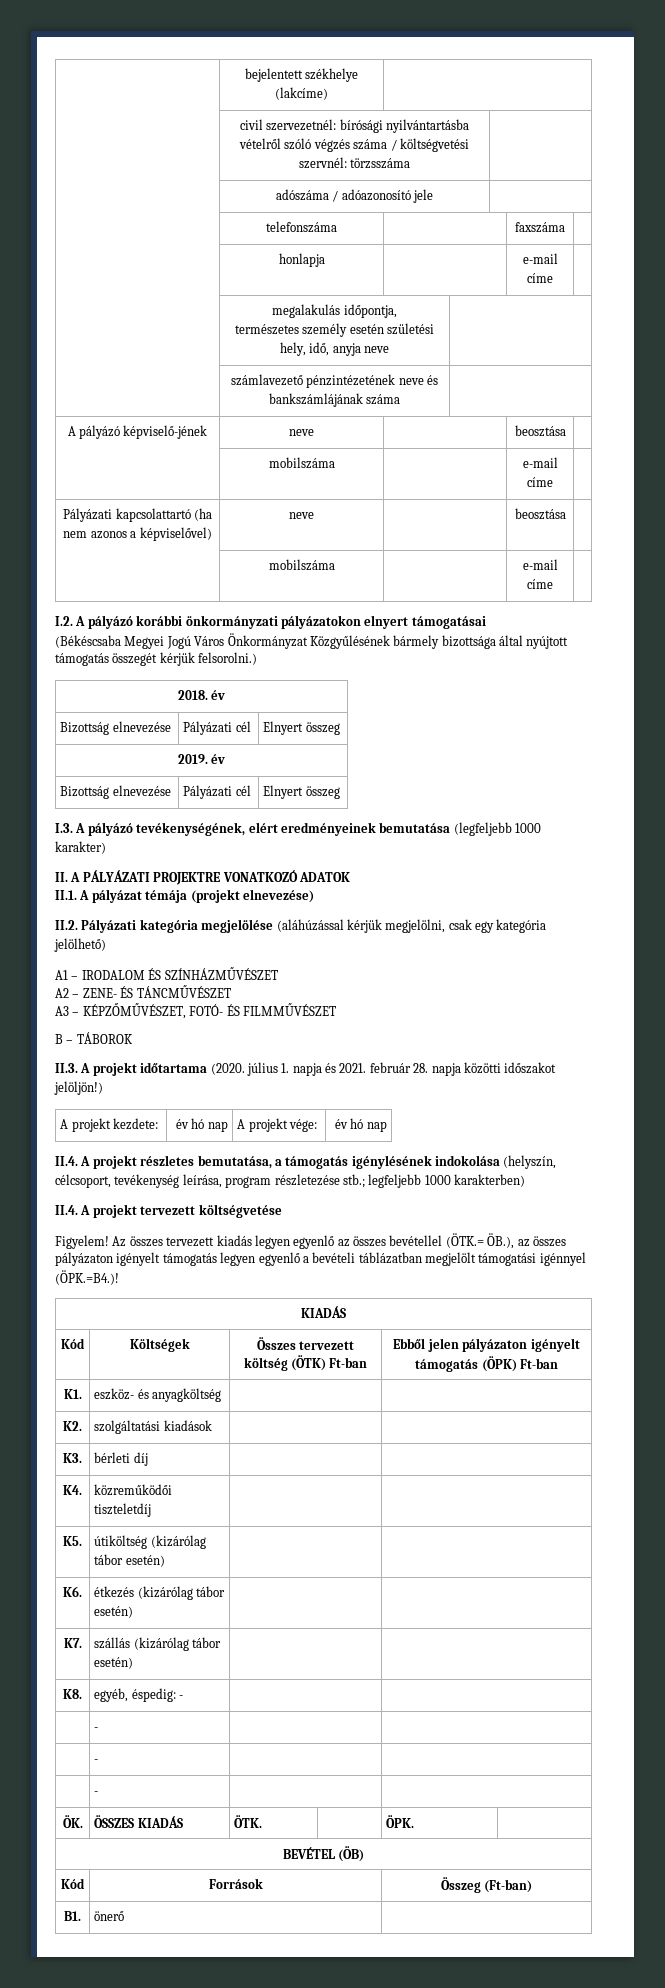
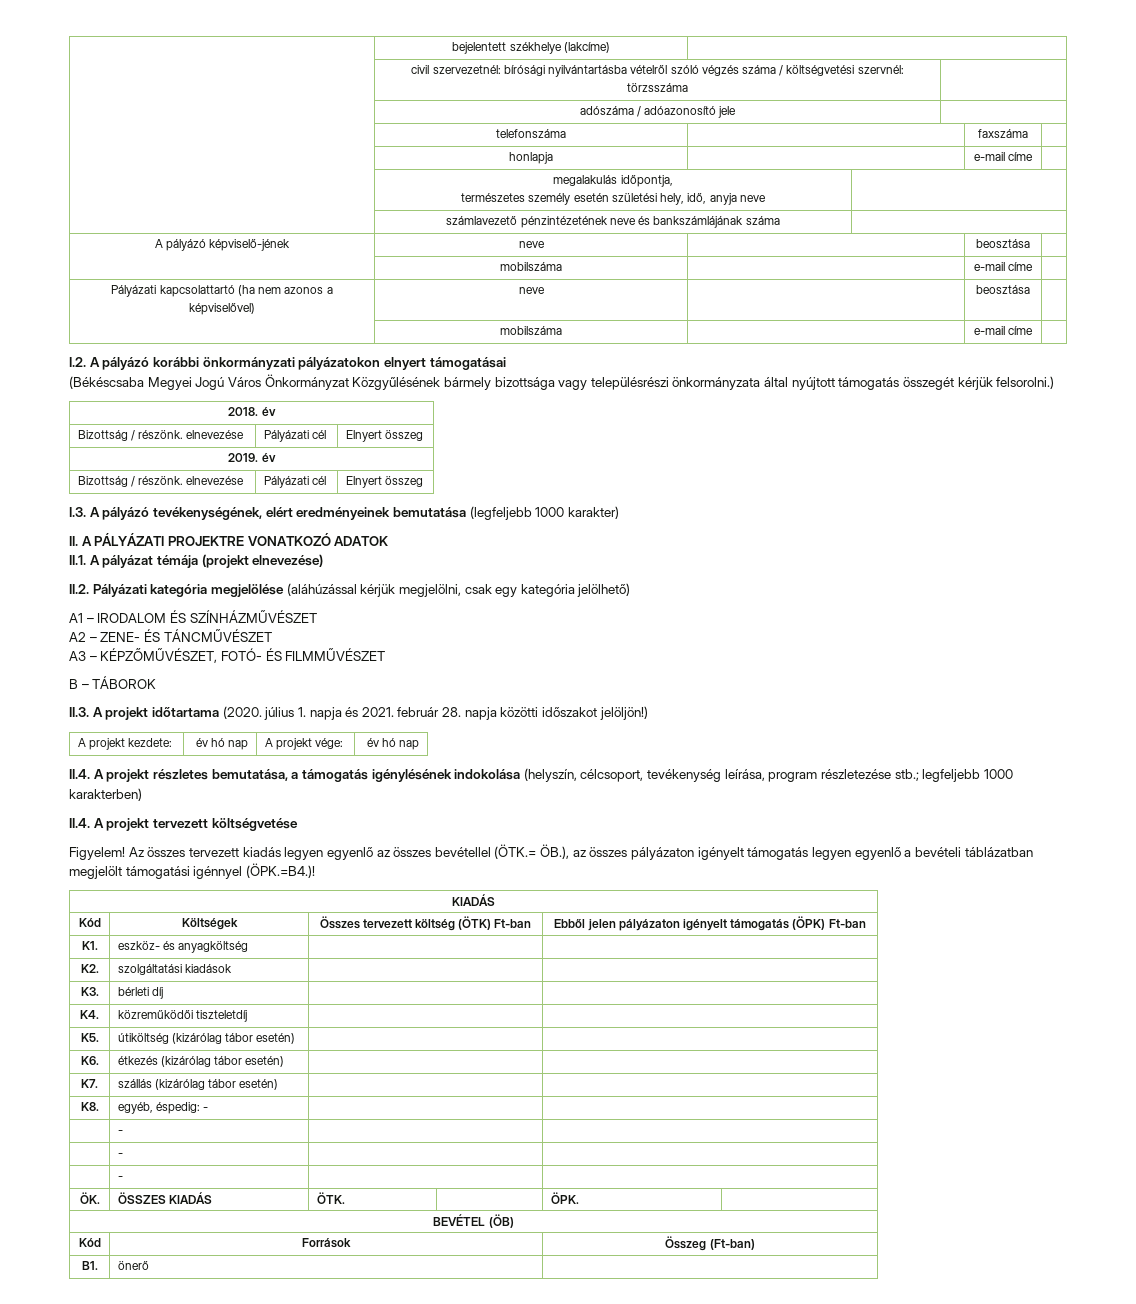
(496, 642) none -> [558,377,761,390] vagy településrészi önkormányzata
(110, 728) none -> [130,430,184,441] / részönk.
(110, 792) none -> [130,476,184,487] / részönk.

